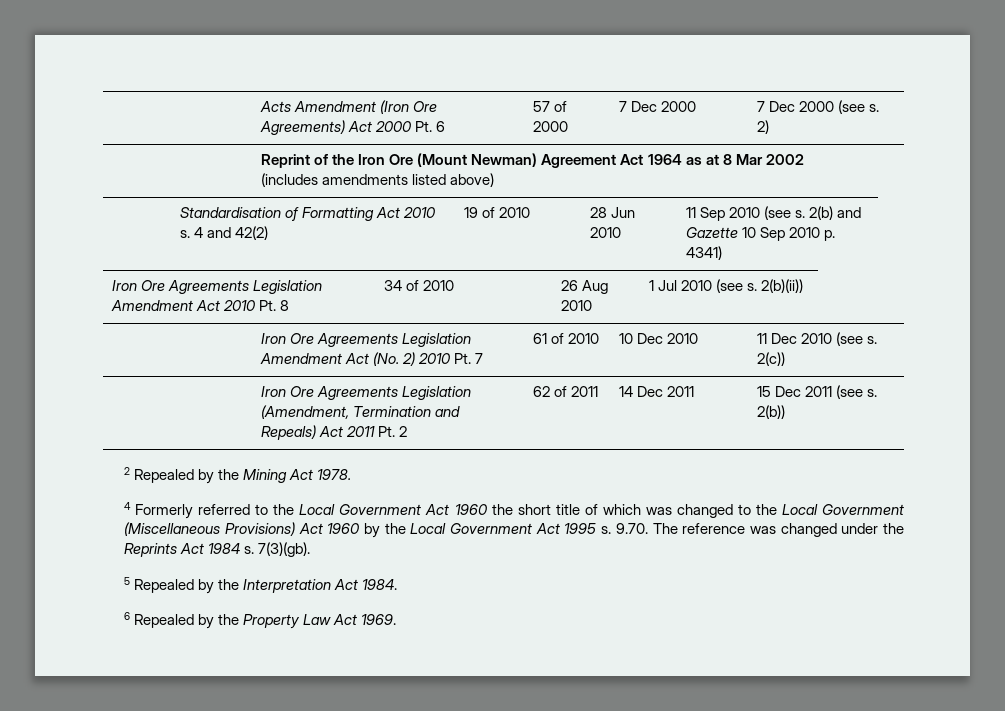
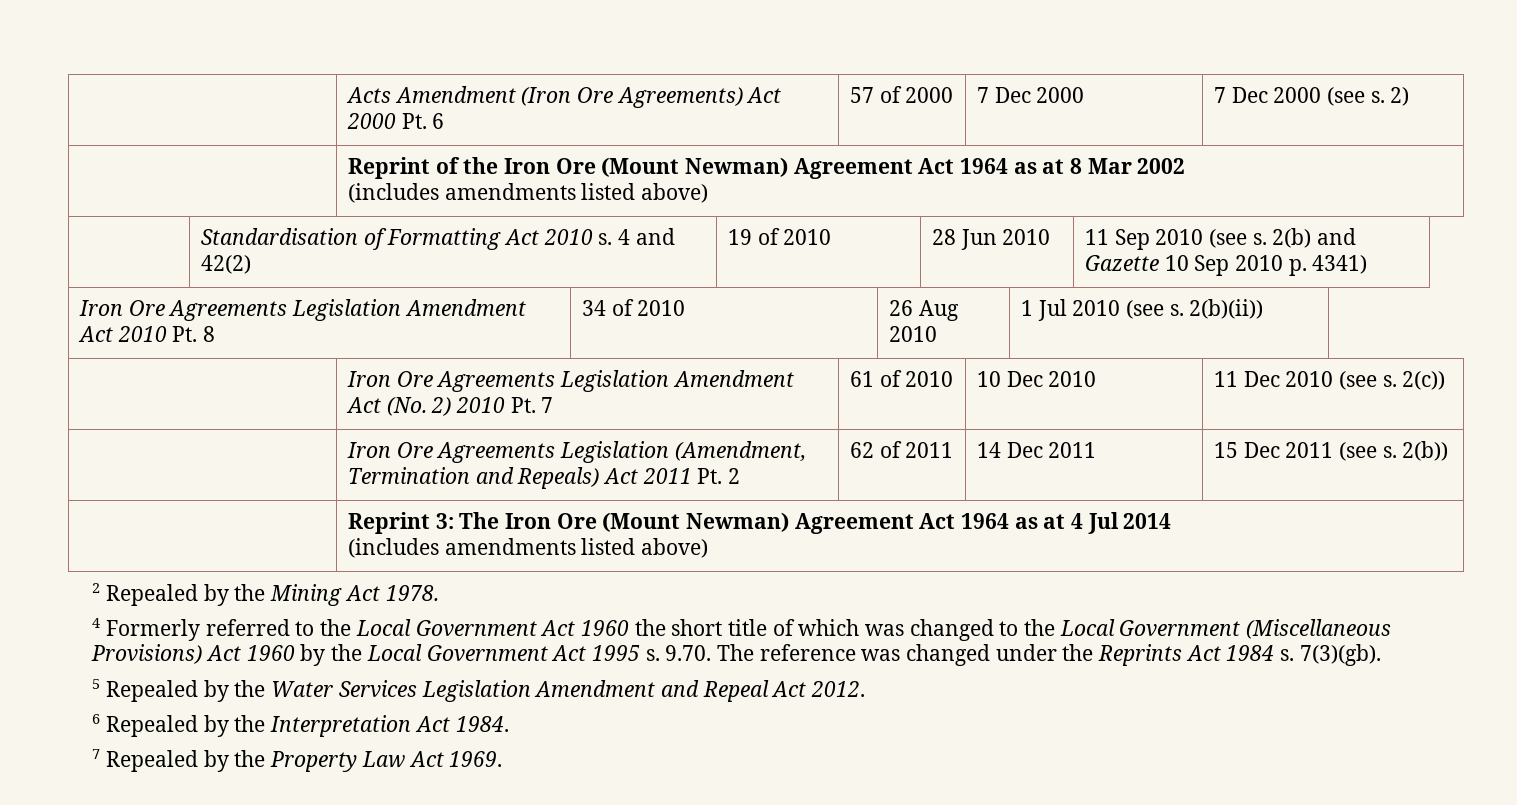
(786, 412) none -> [348,512,1172,534] [348,538,709,558] // | Reprint 3: The Iron Ore (Mount Newman) Agreement Act 1964 as at 4 Jul 2014 // (includes amendments listed above)
(240, 584) none -> [271,680,865,702] [92,714,266,737] Water Services Legislation Amendment and Repeal Act 2012. // 6 Repealed by the
[124,612,131,620] 6 -> [92,749,101,759] 7

